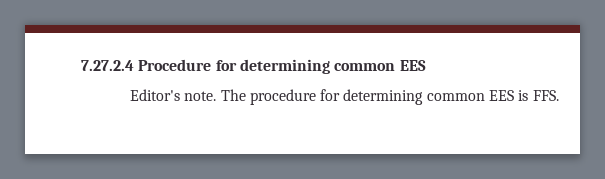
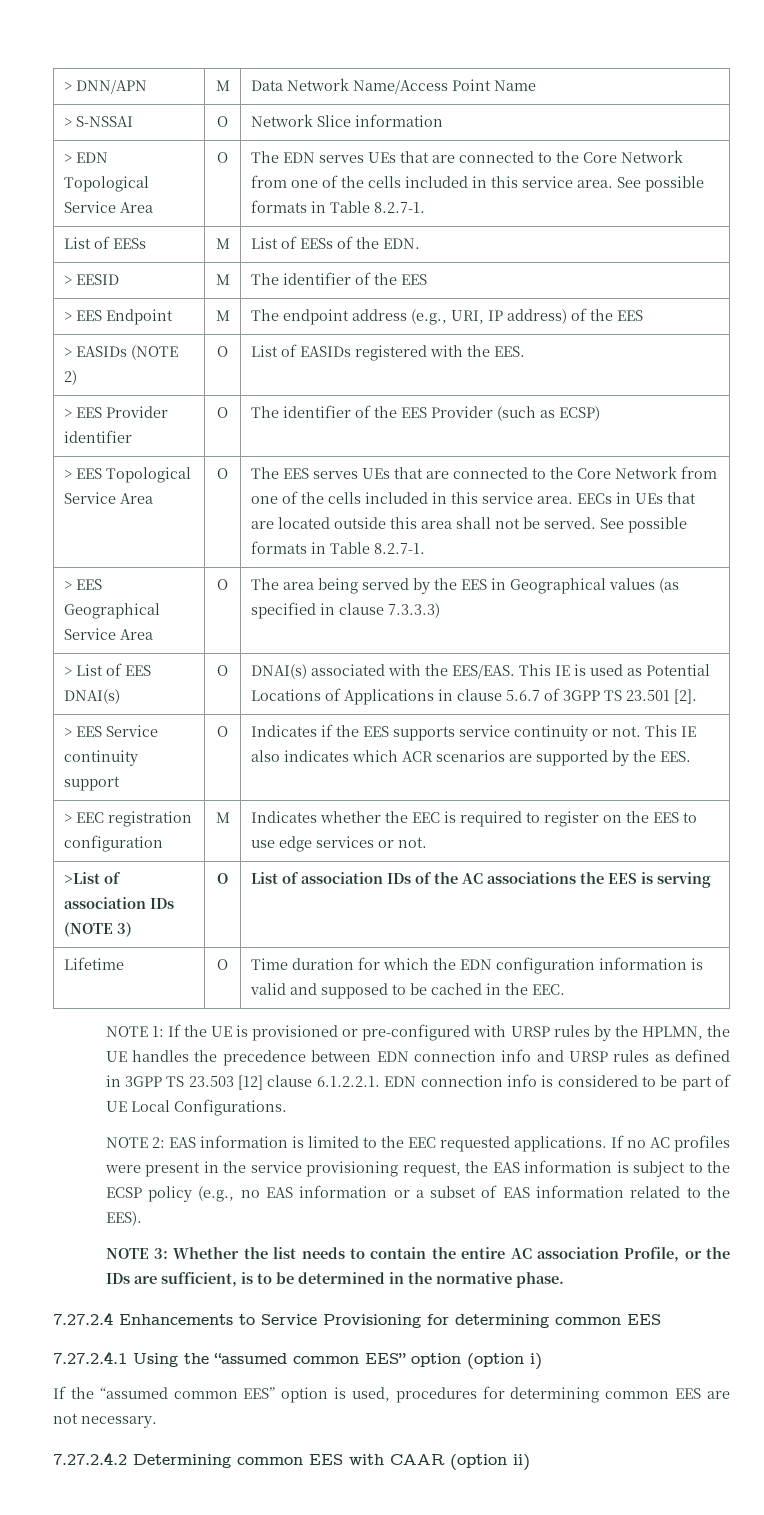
[81,59,426,74] [129,89,559,105] 7.27.2.4 Procedure for determining common EES // Editor's note. The procedure for determining common EES is FFS. -> [63,80,147,94] [215,80,230,91] [250,78,536,94] [63,116,133,127] [217,116,228,127] [250,114,443,127] [63,152,108,163] [63,176,149,192] [63,201,153,213] [217,152,228,163] [250,150,683,163] [250,175,704,192] [250,200,425,213] [63,236,146,249] [215,238,230,249] [250,236,420,249] [63,274,119,285] [215,274,230,285] [250,272,427,285] [63,309,173,325] [215,310,230,321] [250,308,643,325] [63,345,178,360] [63,370,77,385] [217,346,228,357] [250,344,525,361] [63,406,168,418] [63,430,132,443] [217,407,228,418] [250,405,600,421] [63,467,191,483] [63,492,153,504] [217,468,228,479] [250,466,717,479] [250,491,696,504] [250,517,687,533] [250,541,425,554] [63,579,102,590] [63,603,160,619] [63,628,153,640] [217,579,228,590] [250,578,679,594] [250,602,440,619] [63,663,151,676] [63,689,120,704] [217,665,228,676] [250,664,710,679] [250,688,697,705] [63,725,158,737] [63,750,138,766] [63,776,120,791] [217,726,228,737] [250,724,696,741] [250,750,691,766] [63,811,192,827] [63,835,163,852] [215,812,230,823] [250,811,697,827] [250,836,427,852] [63,872,121,884] [63,897,174,909] [63,922,132,937] [217,873,228,884] [250,872,711,888] [63,957,124,970] [217,959,228,970] [250,957,703,974] [249,983,565,999] [105,1024,731,1041] [105,1049,730,1066] [105,1074,731,1091] [105,1099,287,1116] [105,1135,730,1152] [104,1160,730,1177] [105,1185,730,1202] [105,1211,142,1226] [105,1247,730,1262] [105,1272,564,1288] [53,1312,661,1328] [53,1351,542,1370] [53,1386,730,1403] [53,1413,157,1428] [53,1452,530,1471] > DNN/APN | M | Data Network Name/Access Point Name // > S-NSSAI | O | Network Slice information // > EDN Topological Service Area | O | The EDN serves UEs that are connected to the Core Network from one of the cells included in this service area. See possible formats in Table 8.2.7-1. // List of EESs | M | List of EESs of the EDN. // > EESID | M | The identifier of the EES // > EES Endpoint | M | The endpoint address (e.g., URI, IP address) of the EES // > EASIDs (NOTE 2) | O | List of EASIDs registered with the EES. // > EES Provider identifier | O | The identifier of the EES Provider (such as ECSP) // > EES Topological Service Area | O | The EES serves UEs that are connected to the Core Network from one of the cells included in this service area. EECs in UEs that are located outside this area shall not be served. See possible formats in Table 8.2.7-1. // > EES Geographical Service Area | O | The area being served by the EES in Geographical values (as specified in clause 7.3.3.3) // > List of EES DNAI(s) | O | DNAI(s) associated with the EES/EAS. This IE is used as Potential Locations of Applications in clause 5.6.7 of 3GPP TS 23.501 [2]. // > EES Service continuity support | O | Indicates if the EES supports service continuity or not. This IE also indicates which ACR scenarios are supported by the EES. // > EEC registration configuration | M | Indicates whether the EEC is required to register on the EES to use edge services or not. // >List of association IDs (NOTE 3) | O | List of association IDs of the AC associations the EES is serving // Lifetime | O | Time duration for which the EDN configuration information is valid and supposed to be cached in the EEC. // NOTE 1: If the UE is provisioned or pre-configured with URSP rules by the HPLMN, the UE handles the precedence between EDN connection info and URSP rules as defined in 3GPP TS 23.503 [12] clause 6.1.2.2.1. EDN connection info is considered to be part of UE Local Configurations. // NOTE 2: EAS information is limited to the EEC requested applications. If no AC profiles were present in the service provisioning request, the EAS information is subject to the ECSP policy (e.g., no EAS information or a subset of EAS information related to the EES). // NOTE 3: Whether the list needs to contain the entire AC association Profile, or the IDs are sufficient, is to be determined in the normative phase. // 7.27.2.4 Enhancements to Service Provisioning for determining common EES // 7.27.2.4.1 Using the “assumed common EES” option (option i) // If the “assumed common EES” option is used, procedures for determining common EES are not necessary. // 7.27.2.4.2 Determining common EES with CAAR (option ii)

